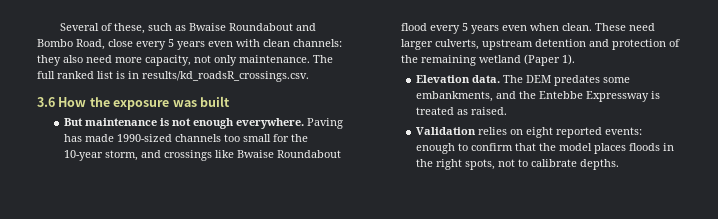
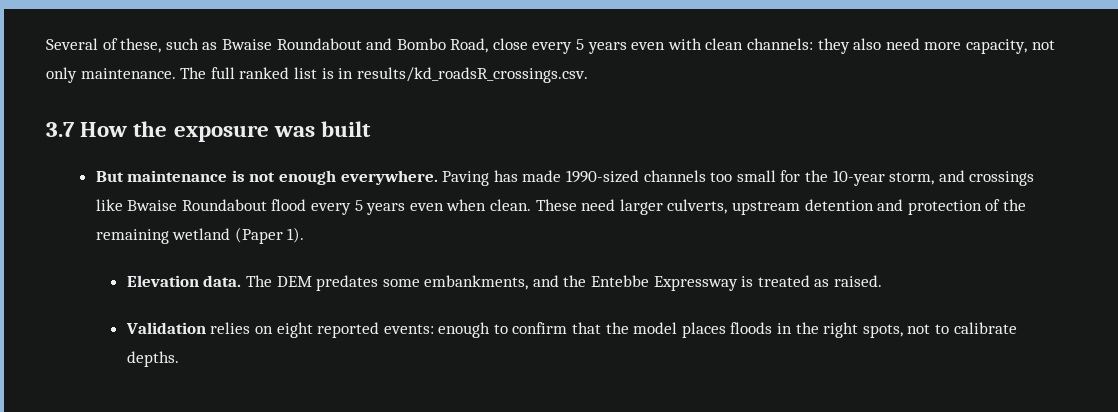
[37,97,55,107] 3.6 -> [46,122,75,137] 3.7

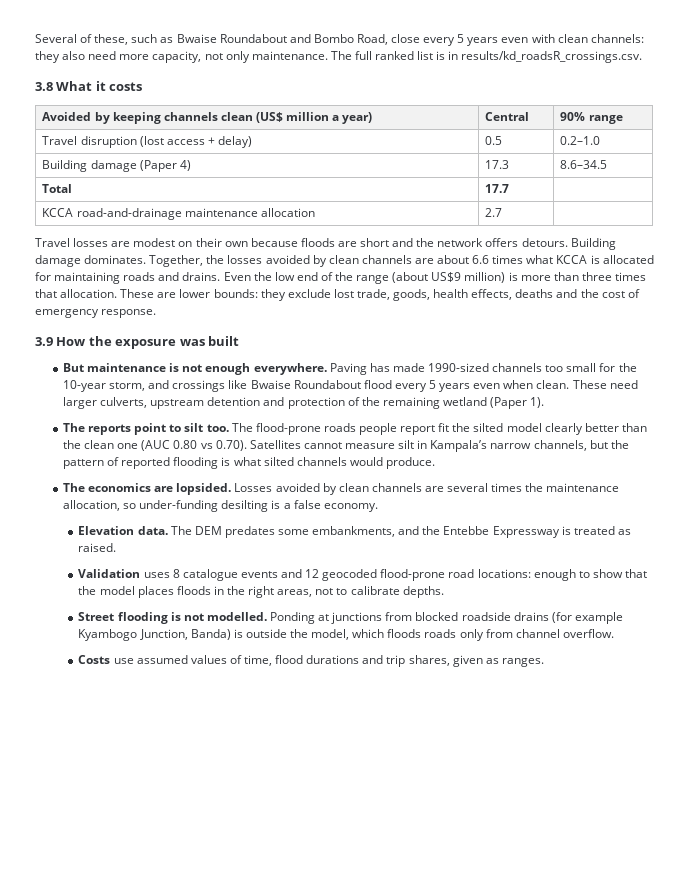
[46,122,75,137] 3.7 -> [35,81,143,91] [42,112,373,124] [485,112,530,121] [560,112,623,124] [42,136,252,148] [485,136,503,145] [560,136,601,145] [42,160,191,172] [485,160,510,169] [560,160,608,169] [42,184,73,193] [485,184,510,193] [42,208,315,220] [485,208,503,217] [35,238,616,250] [35,255,654,267] [35,272,646,284] [35,289,640,301] [35,309,157,318] [35,337,53,346] 3.8 What it costs // Avoided by keeping channels clean (US$ million a year) | Central | 90% range // Travel disruption (lost access + delay) | 0.5 | 0.2–1.0 // Building damage (Paper 4) | 17.3 | 8.6–34.5 // Total | 17.7 | // KCCA road-and-drainage maintenance allocation | 2.7 | // Travel losses are modest on their own because floods are short and the network offers detours. Building damage dominates. Together, the losses avoided by clean channels are about 6.6 times what KCCA is allocated for maintaining roads and drains. Even the low end of the range (about US$9 million) is more than three times that allocation. These are lower bounds: they exclude lost trade, goods, health effects, deaths and the cost of emergency response. // 3.9
(305, 235) none -> [63,423,647,435] [63,440,629,452] [63,457,436,469] [63,483,620,495] [63,500,378,512] // The reports point to silt too. The flood-prone roads people report fit the silted model clearly better than the clean one (AUC 0.80 vs 0.70). Satellites cannot measure silt in Kampala’s narrow channels, but the pattern of reported flooding is what silted channels would produce. // The economics are lopsided. Losses avoided by clean channels are several times the maintenance allocation, so under-funding desilting is a false economy.
[210,322,434,338] relies on eight reported events: -> [143,569,531,581] uses 8 catalogue events and 12 geocoded flood-prone road locations:
[512,322,568,334] confirm -> [592,569,623,578] show
[862,324,903,338] spots, -> [277,589,313,597] areas,
(179, 359) none -> [78,612,623,624] [78,629,614,641] [78,655,544,667] // Street flooding is not modelled. Ponding at junctions from blocked roadside drains (for example Kyambogo Junction, Banda) is outside the model, which floods roads only from channel overflow. // Costs use assumed values of time, flood durations and trip shares, given as ranges.

